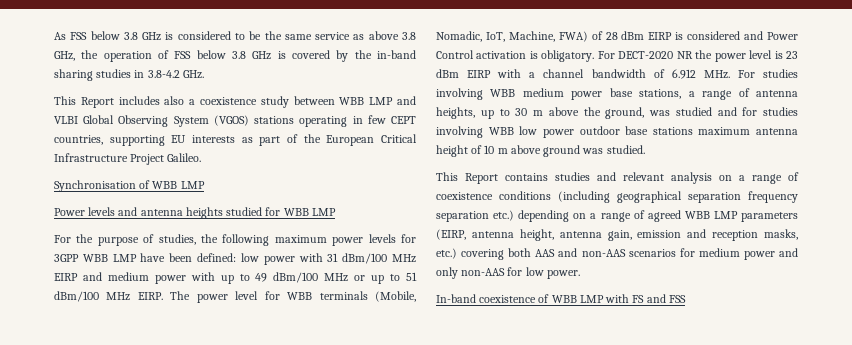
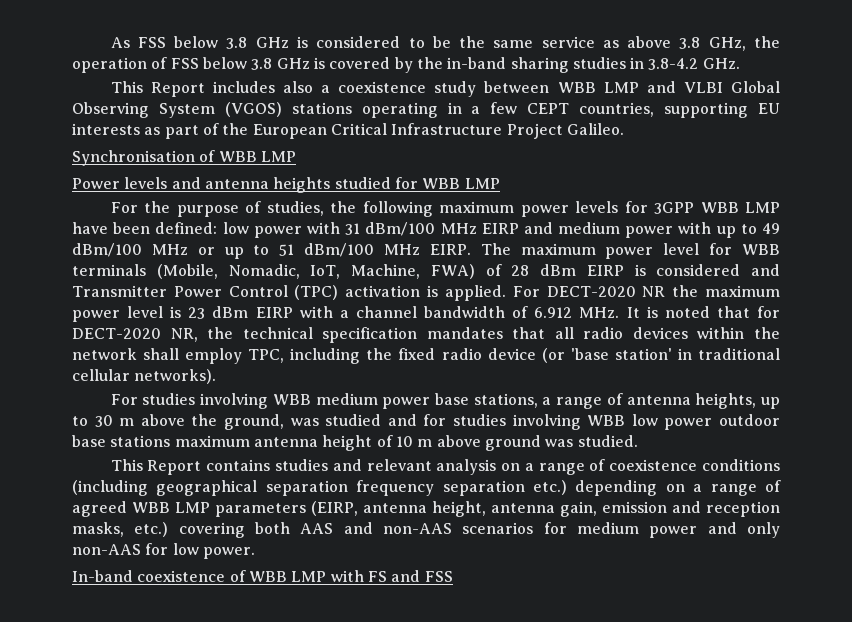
(363, 120) none -> [471,106,481,114] a
(191, 295) none -> [520,243,596,255] maximum
(764, 35) none -> [72,285,167,297] Transmitter
(474, 54) none -> [294,285,339,300] (TPC)
[541,50,595,62] obligatory. -> [444,285,506,301] applied.
(713, 54) none -> [704,285,780,297] maximum
(730, 74) none -> [626,306,781,318] [72,327,780,343] [72,348,781,364] [72,369,217,384] It is noted that for DECT-2020 NR, the technical specification mandates that all radio devices within the network shall employ TPC, including the fixed radio device (or 'base station' in traditional cellular networks). //

